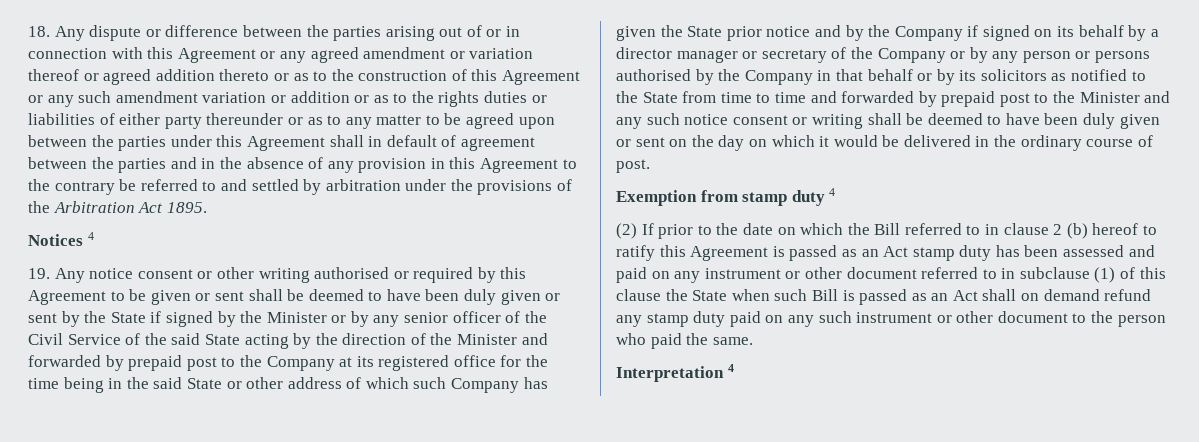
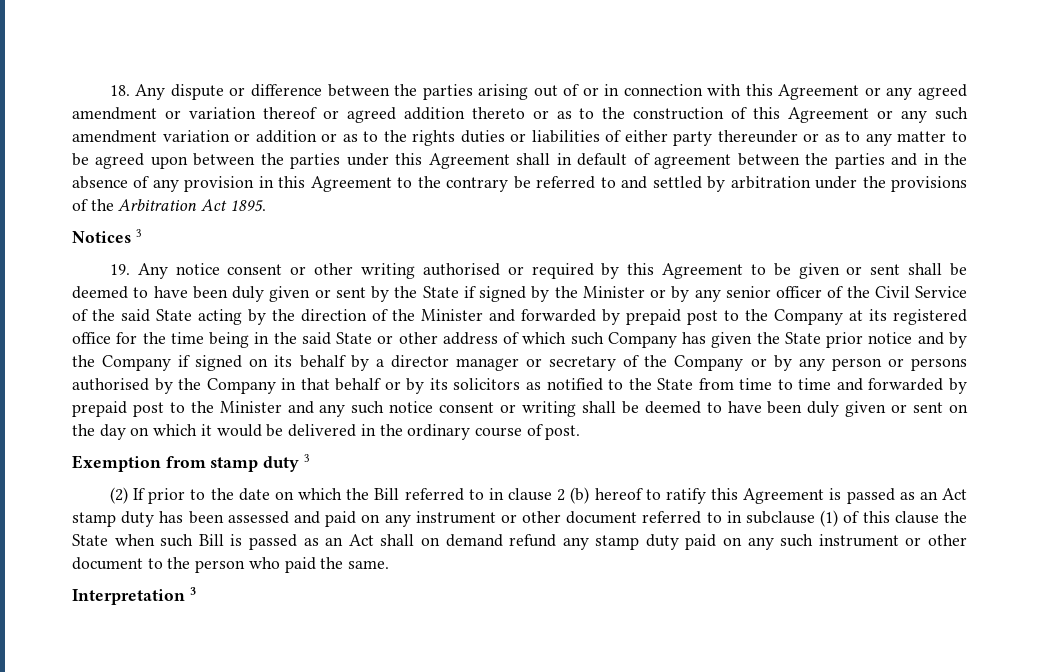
[87,232,94,240] 4 -> [135,229,142,237] 3
[829,188,836,196] 4 -> [303,454,310,462] 3
[727,364,734,372] 4 -> [189,587,196,595] 3

